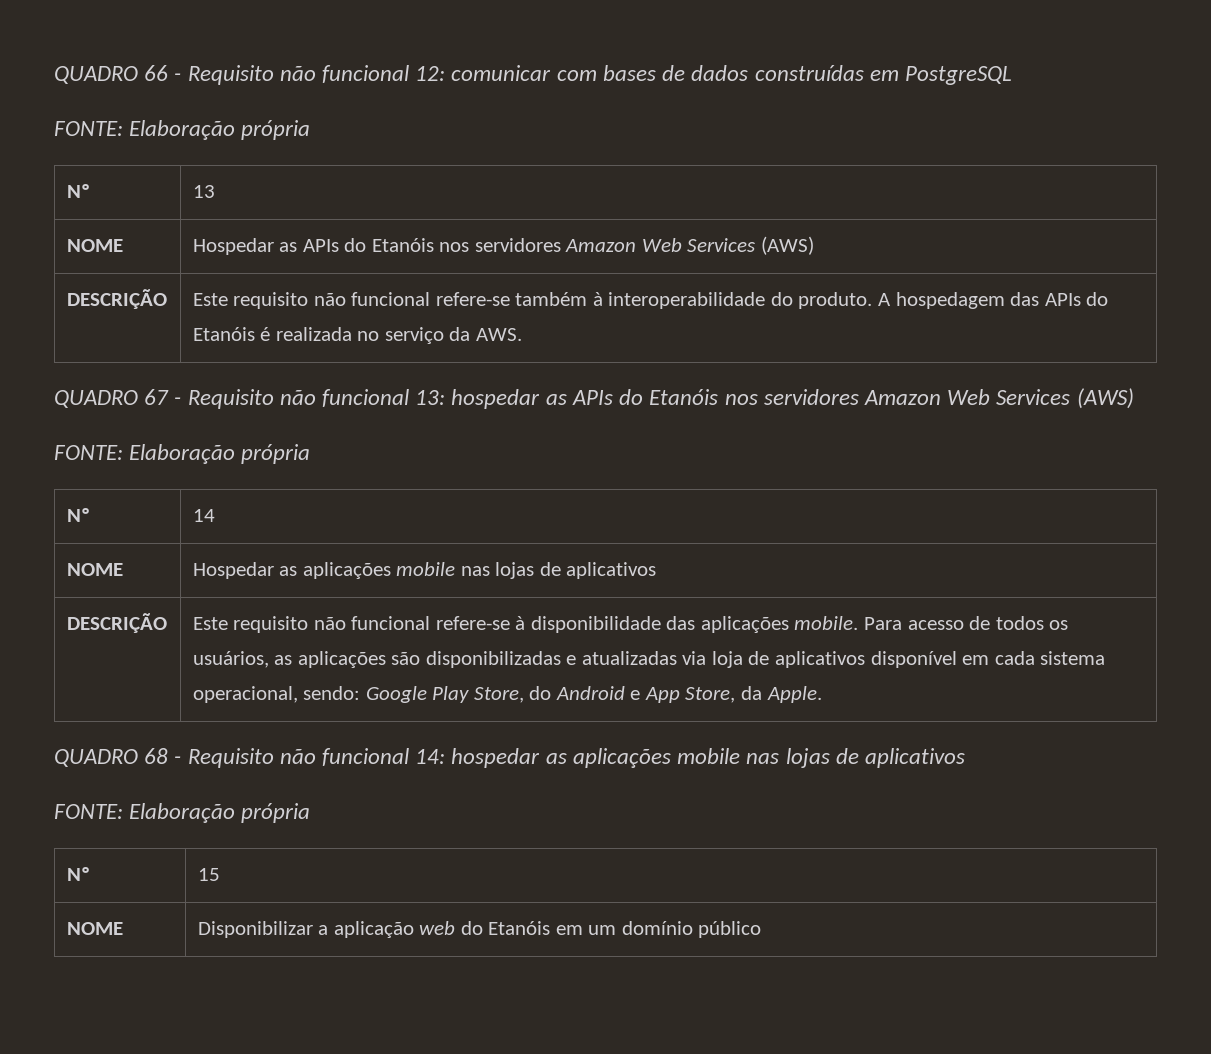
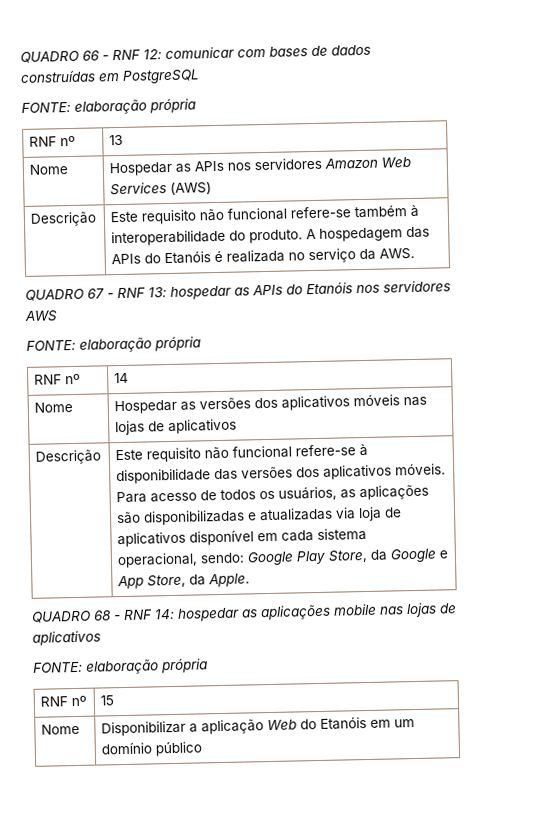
[187,65,410,85] Requisito não funcional -> [112,49,141,61] RNF
[129,120,311,140] [66,184,90,198] Elaboração própria // Nº -> [74,98,196,115] [29,135,77,147] elaboração própria // RNF nº
[66,239,123,252] NOME -> [29,164,69,175] Nome
[344,236,814,255] [66,289,167,309] do Etanóis nos servidores Amazon Web Services (AWS) // DESCRIÇÃO -> [227,156,412,171] [110,181,213,196] [30,211,98,227] nos servidores Amazon Web Services (AWS) // Descrição
[187,389,410,409] Requisito não funcional -> [117,287,146,299] RNF
[863,388,1134,409] [54,444,311,464] [66,508,90,522] Amazon Web Services (AWS) // FONTE: Elaboração própria // Nº -> [24,310,58,322] [26,336,201,353] [34,373,82,385] AWS // FONTE: elaboração própria // RNF nº
[66,563,123,576] [192,562,657,579] [66,613,167,633] NOME | Hospedar as aplicações mobile nas lojas de aplicativos // DESCRIÇÃO -> [34,401,74,413] [114,394,428,415] [115,418,238,436] [35,449,102,465] Nome | Hospedar as versões dos aplicativos móveis nas lojas de aplicativos // Descrição
[700,616,859,633] aplicações mobile. -> [241,463,447,480] versões dos aplicativos móveis.
[529,686,625,700] do Android -> [370,548,438,563] da Google
[187,748,410,768] Requisito não funcional -> [123,609,153,620] RNF
[129,803,311,823] [66,867,90,881] Elaboração própria // Nº -> [86,658,208,675] [40,695,88,707] elaboração própria // RNF nº
[66,922,123,935] NOME -> [41,723,81,735] Nome
[419,921,456,935] web -> [267,719,298,731] Web

